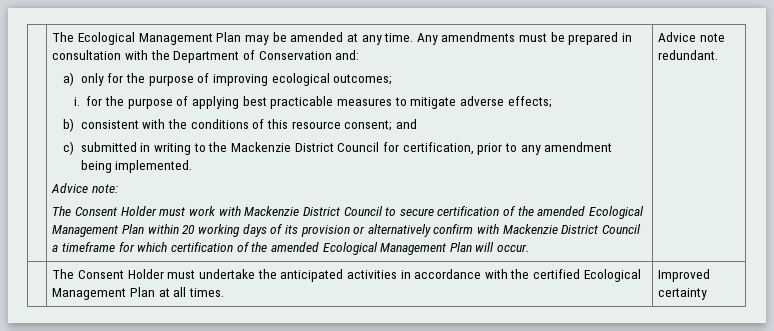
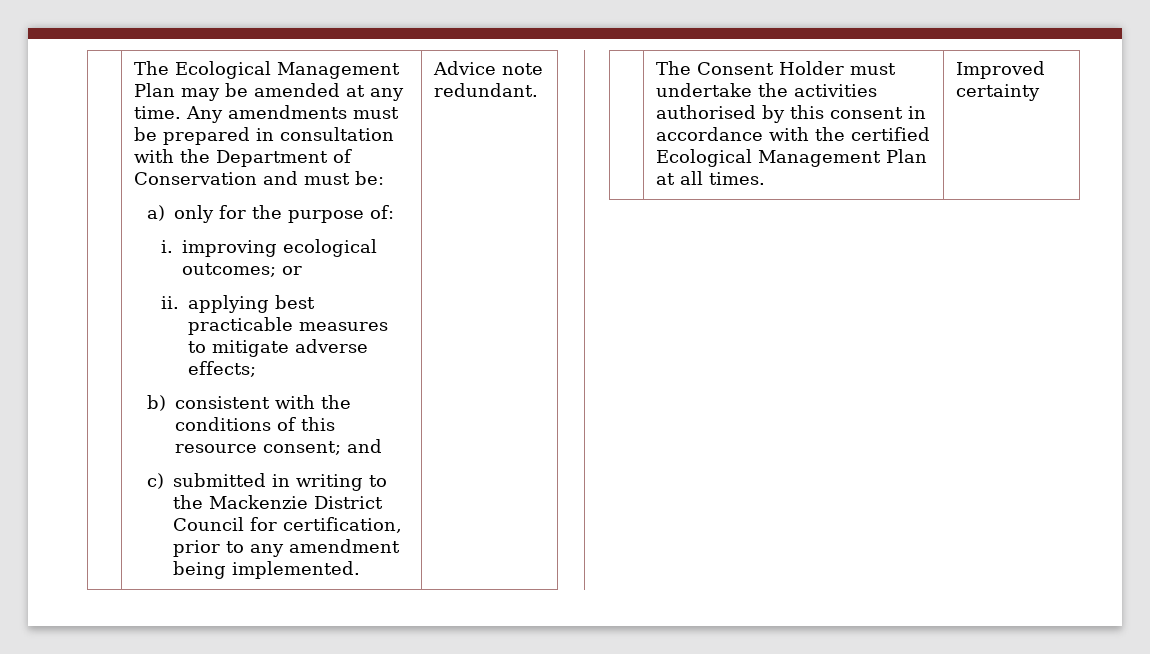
[335,50,360,60] and: -> [262,171,384,185] and must be:
[197,73,210,83] of -> [370,205,395,219] [161,240,174,253] of: // i.
[73,96,189,109] // i. for the purpose of -> [282,266,303,275] [161,296,180,309] or // ii.
[51,183,119,193] [52,206,645,219] [52,224,642,237] [52,242,530,255] // Advice note: // The Consent Holder must work with Mackenzie District Council to secure certification of the amended Ecological Management Plan within 20 working days of its provision or alternatively confirm with Mackenzie District Council a timeframe for which certification of the amended Ecological Management Plan will occur. -> (361, 570) none
[280,269,397,282] anticipated activities -> [793,84,877,97] [655,105,903,123] activities authorised by this consent

